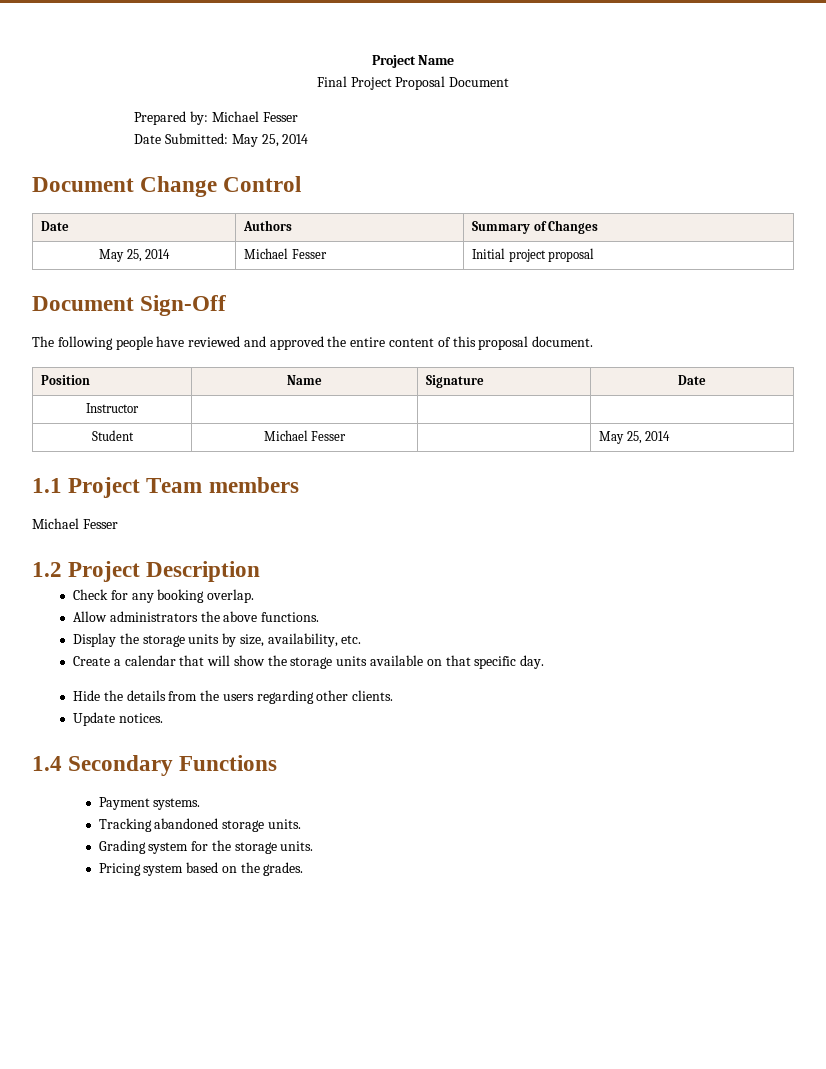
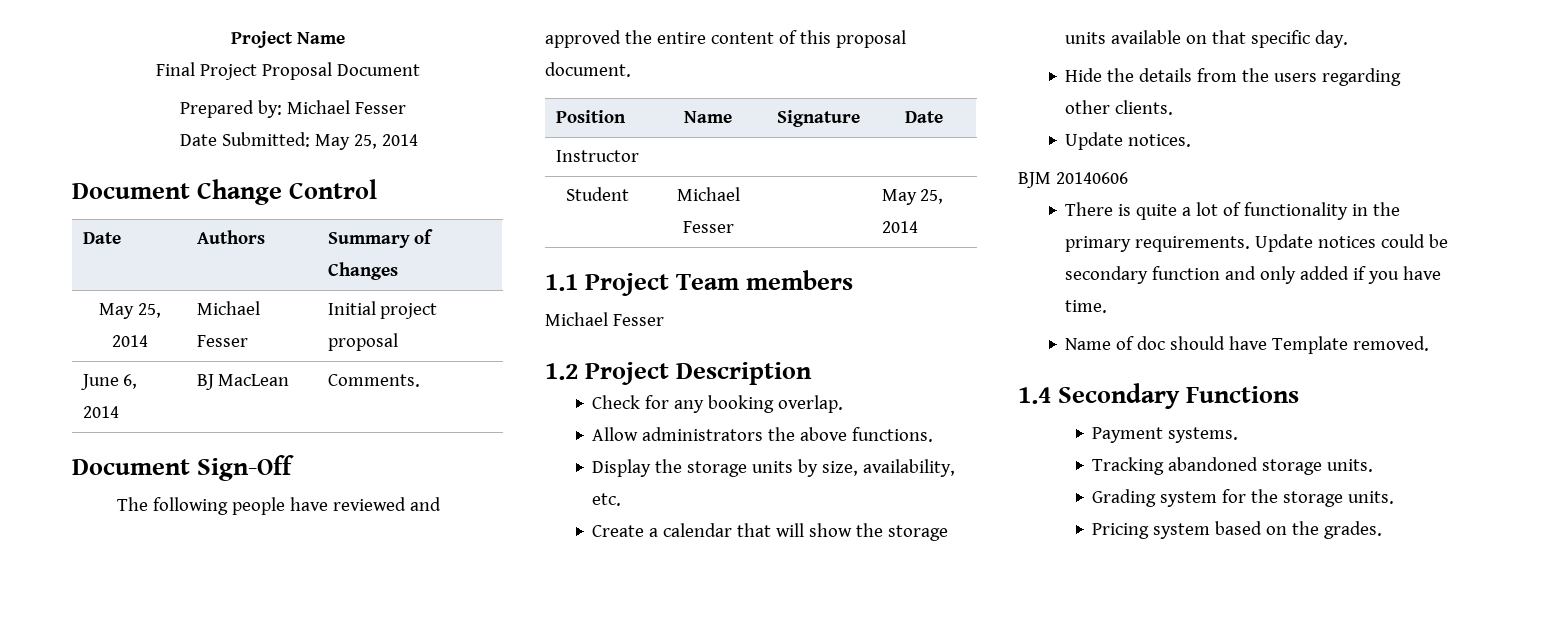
(594, 255) none -> [80,374,138,390] [82,406,119,418] [196,374,290,390] [327,374,420,387] // June 6, 2014 | BJ MacLean | Comments.
(163, 718) none -> [1018,172,1128,188] [1065,202,1401,220] [1065,234,1449,252] [1065,266,1442,284] [1065,300,1108,313] [1065,336,1430,354] // BJM 20140606 // There is quite a lot of functionality in the primary requirements. Update notices could be secondary function and only added if you have time. // Name of doc should have Template removed.

